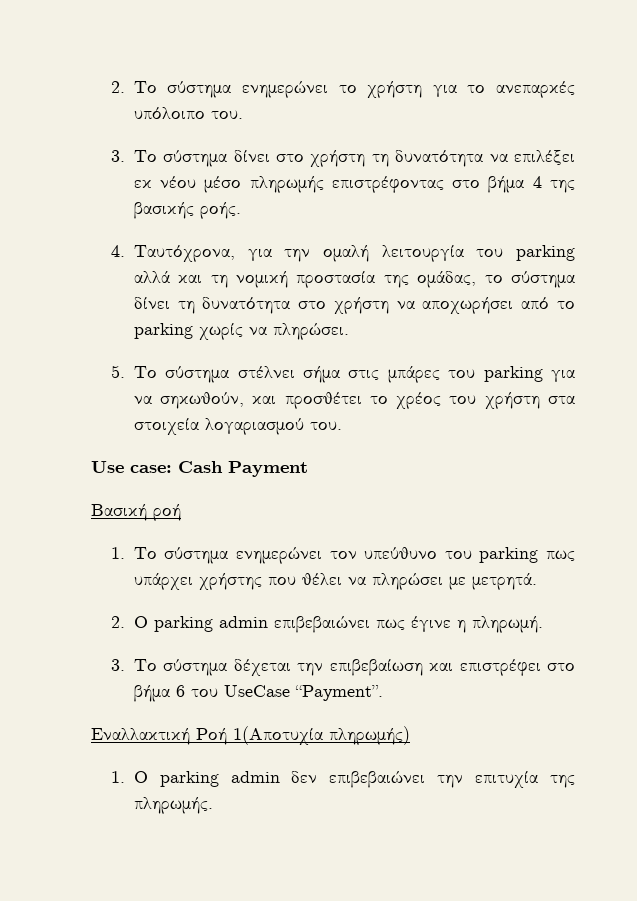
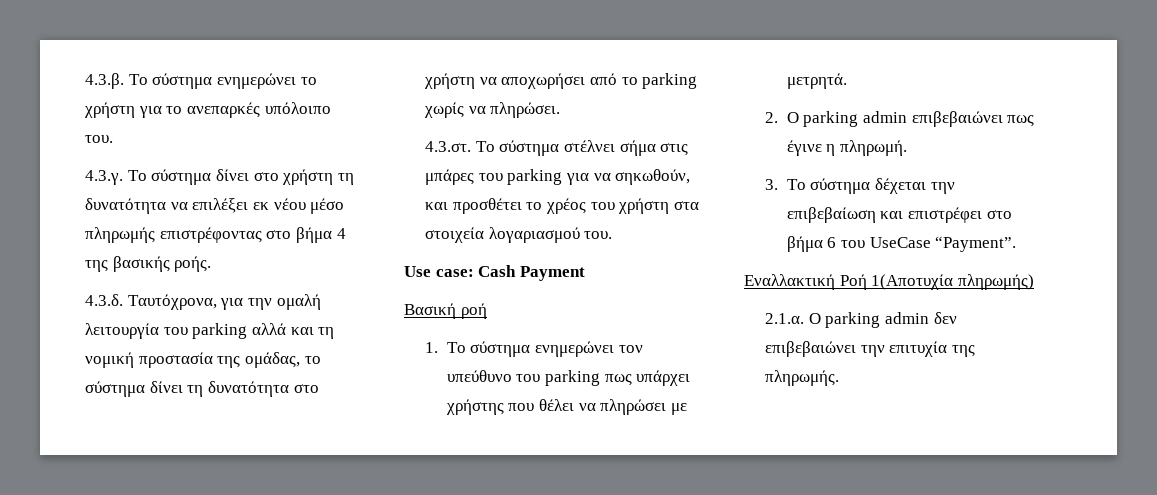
[111,81,126,93] 2. -> [85,73,125,89] 4.3.β.
[111,150,126,162] 3. -> [85,170,124,185] 4.3.γ.
[111,245,126,257] 4. -> [85,294,124,306] 4.3.δ.
[111,365,126,378] 5. -> [425,141,472,152] 4.3.στ.
[111,771,126,783] 1. -> [765,313,805,324] 2.1.α.

